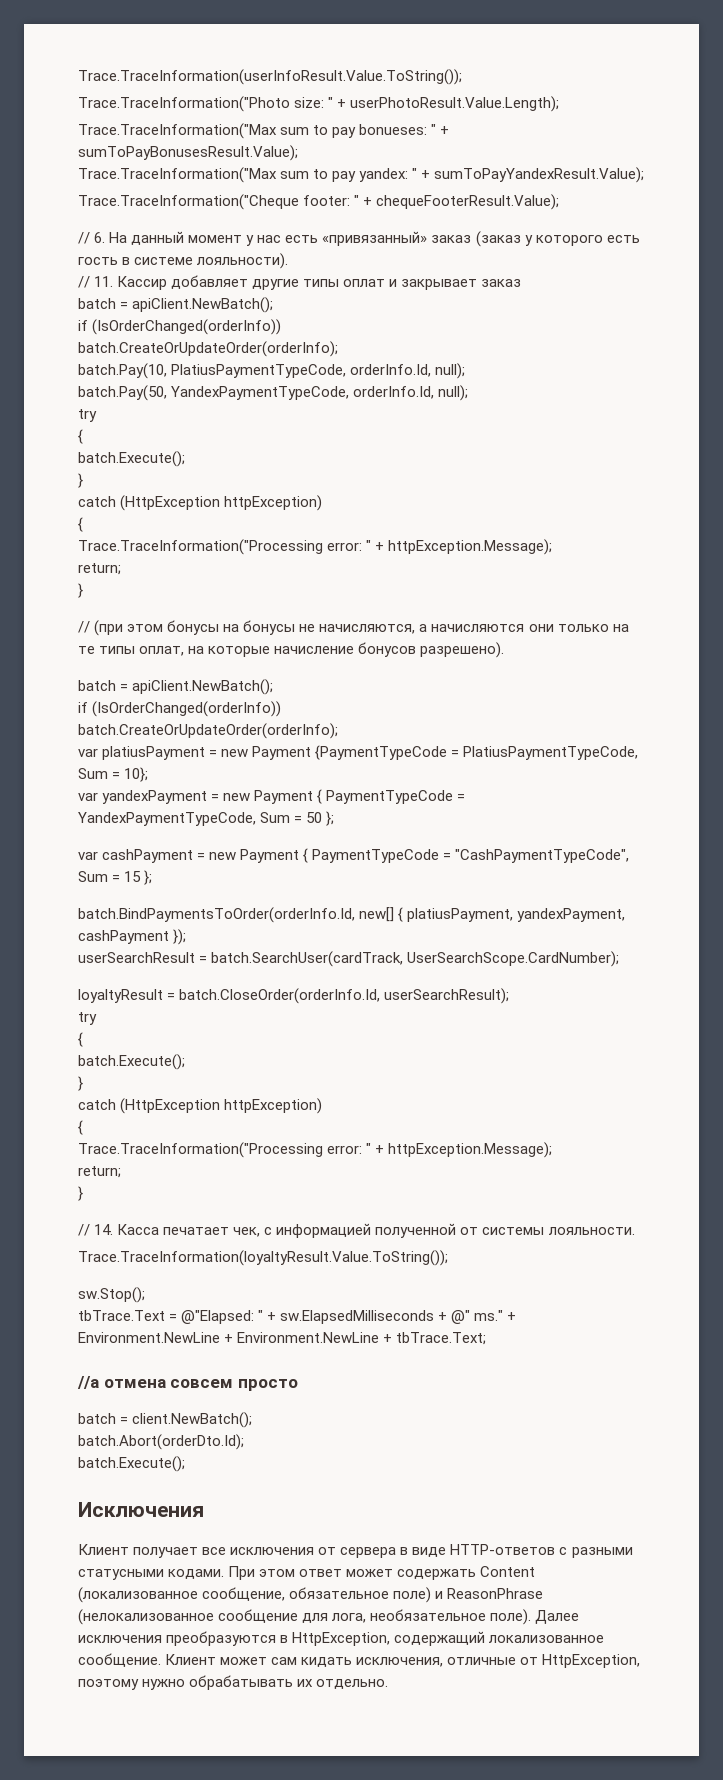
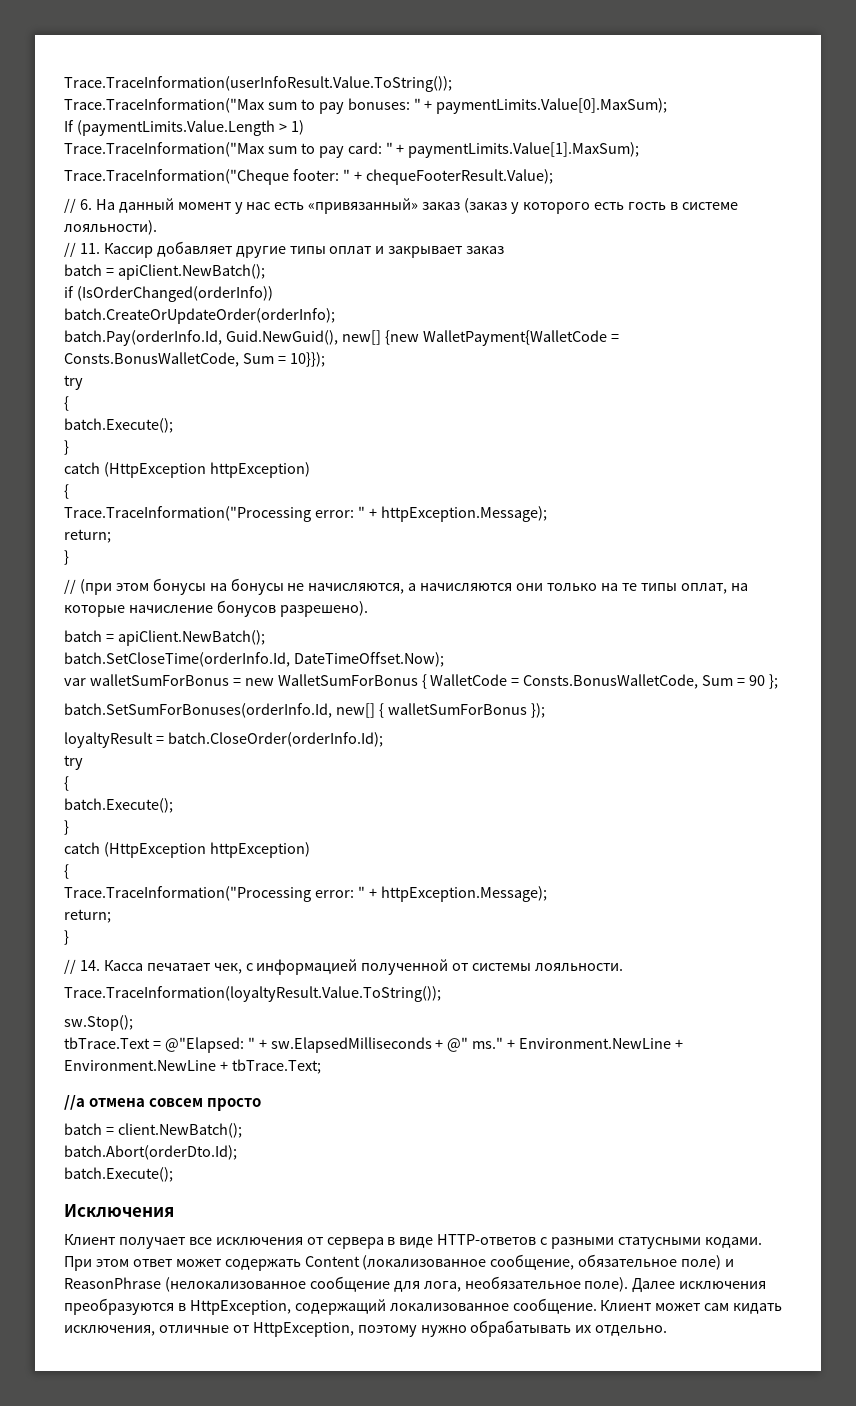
[78,96,560,112] [78,123,450,139] [78,145,298,161] [78,167,645,183] // Trace.TraceInformation("Photo size: " + userPhotoResult.Value.Length); // Trace.TraceInformation("Max sum to pay bonueses: " + sumToPayBonusesResult.Value); // Trace.TraceInformation("Max sum to pay yandex: " + sumToPayYandexResult.Value); -> [64,98,668,114] [64,120,304,136] [64,142,640,158] // Trace.TraceInformation("Max sum to pay bonuses: " + paymentLimits.Value[0].MaxSum); // If (paymentLimits.Value.Length > 1) // Trace.TraceInformation("Max sum to pay card: " + paymentLimits.Value[1].MaxSum);
[78,363,466,379] [78,385,469,401] batch.Pay(10, PlatiusPaymentTypeCode, orderInfo.Id, null); // batch.Pay(50, YandexPaymentTypeCode, orderInfo.Id, null); -> [64,330,619,346] [64,352,325,367] batch.Pay(orderInfo.Id, Guid.NewGuid(), new[] {new WalletPayment{WalletCode = Consts.BonusWalletCode, Sum = 10}});
[78,701,282,717] [78,723,338,739] [78,745,639,760] [78,767,149,782] [78,789,466,804] [78,811,335,826] [78,848,630,863] [78,870,153,885] [78,907,626,923] [78,929,187,945] [78,951,620,967] if (IsOrderChanged(orderInfo)) // batch.CreateOrUpdateOrder(orderInfo); // var platiusPayment = new Payment {PaymentTypeCode = PlatiusPaymentTypeCode, Sum = 10}; // var yandexPayment = new Payment { PaymentTypeCode = YandexPaymentTypeCode, Sum = 50 }; // var cashPayment = new Payment { PaymentTypeCode = "CashPaymentTypeCode", Sum = 15 }; // batch.BindPaymentsToOrder(orderInfo.Id, new[] { platiusPayment, yandexPayment, cashPayment }); // userSearchResult = batch.SearchUser(cardTrack, UserSearchScope.CardNumber); -> [64,652,444,667] [64,674,778,689] [64,703,545,718] batch.SetCloseTime(orderInfo.Id, DateTimeOffset.Now); // var walletSumForBonus = new WalletSumForBonus { WalletCode = Consts.BonusWalletCode, Sum = 90 }; // batch.SetSumForBonuses(orderInfo.Id, new[] { walletSumForBonus });
[179,988,510,1004] batch.CloseOrder(orderInfo.Id, userSearchResult); -> [167,732,383,747] batch.CloseOrder(orderInfo.Id);

